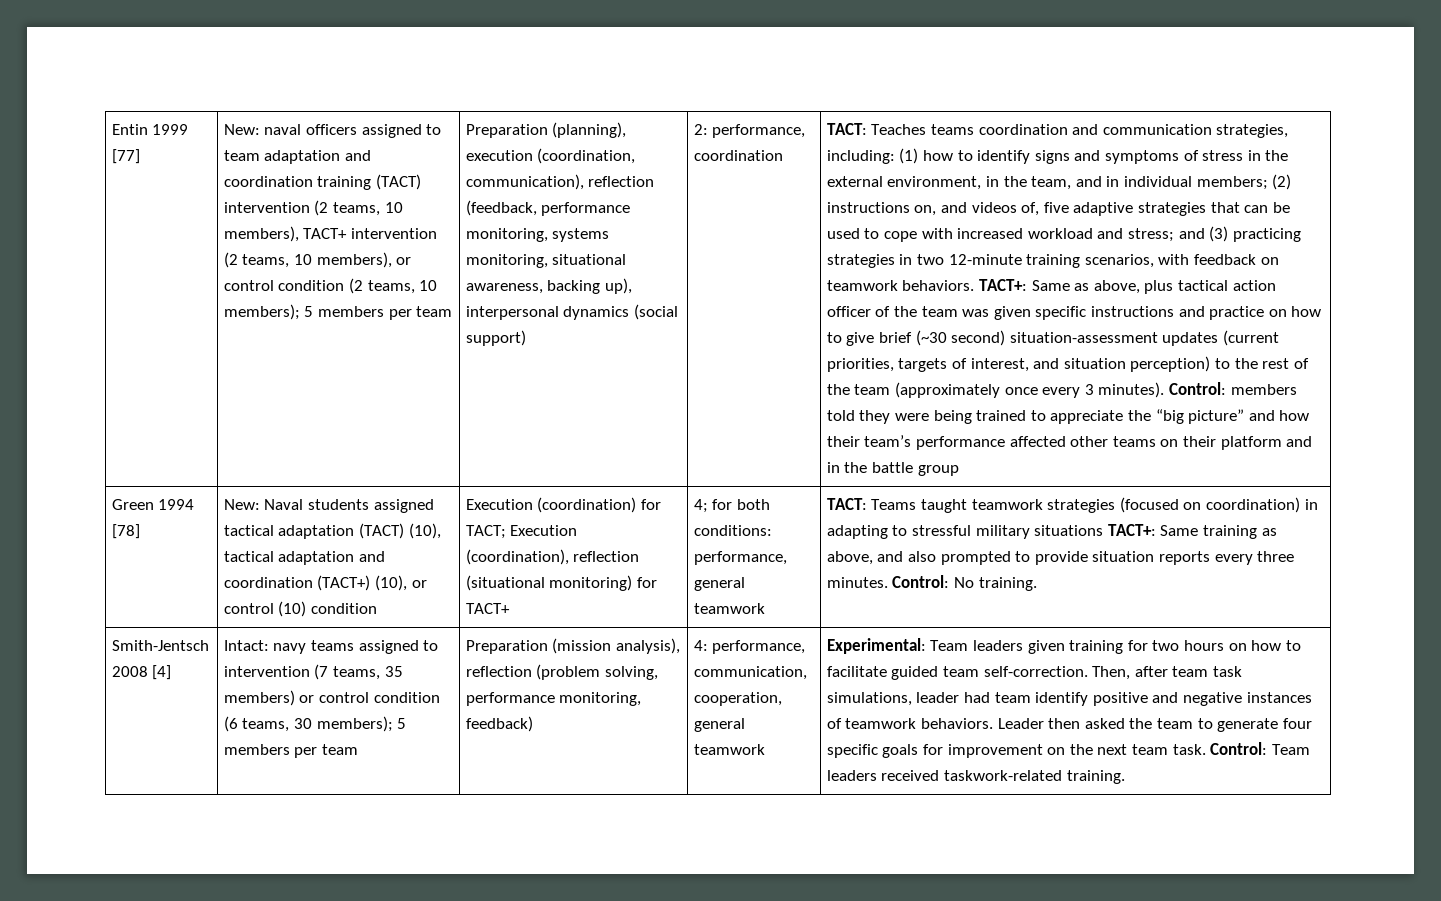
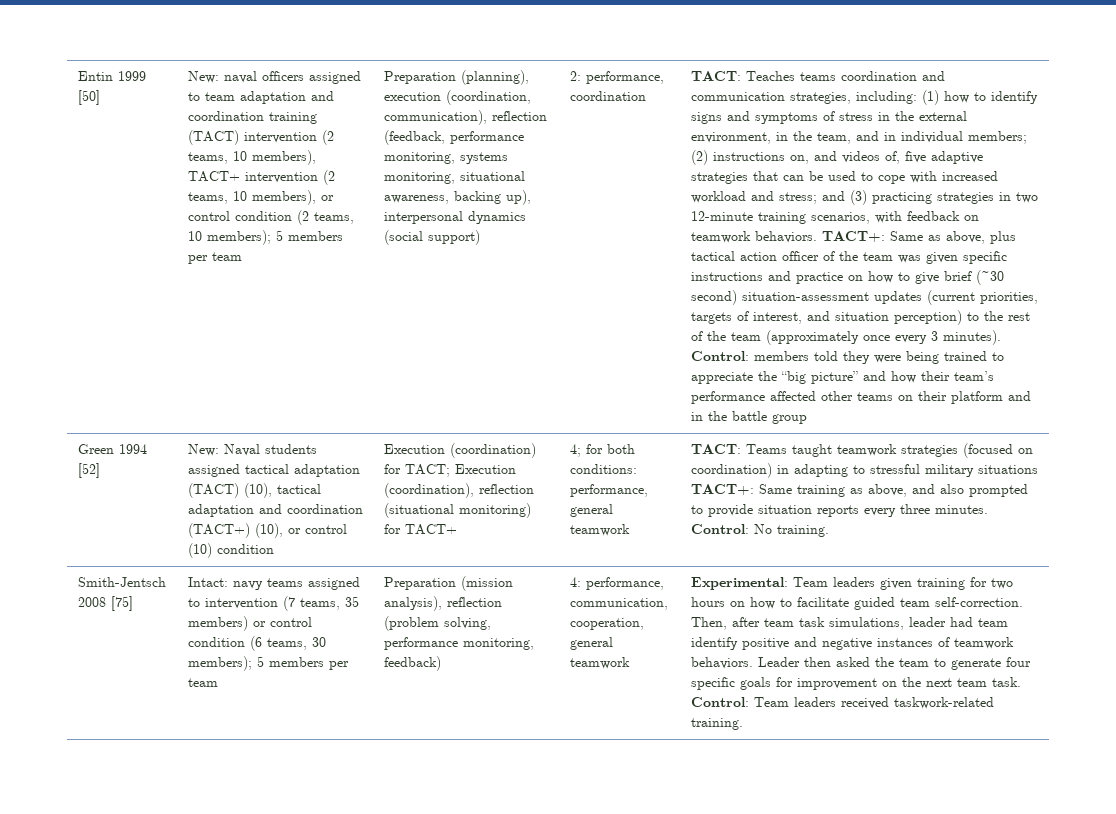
[111,149,140,164] [77] -> [77,90,100,105] [50]
[111,524,140,539] [78] -> [77,463,100,478] [52]
[152,665,172,680] [4] -> [110,596,133,611] [75]

